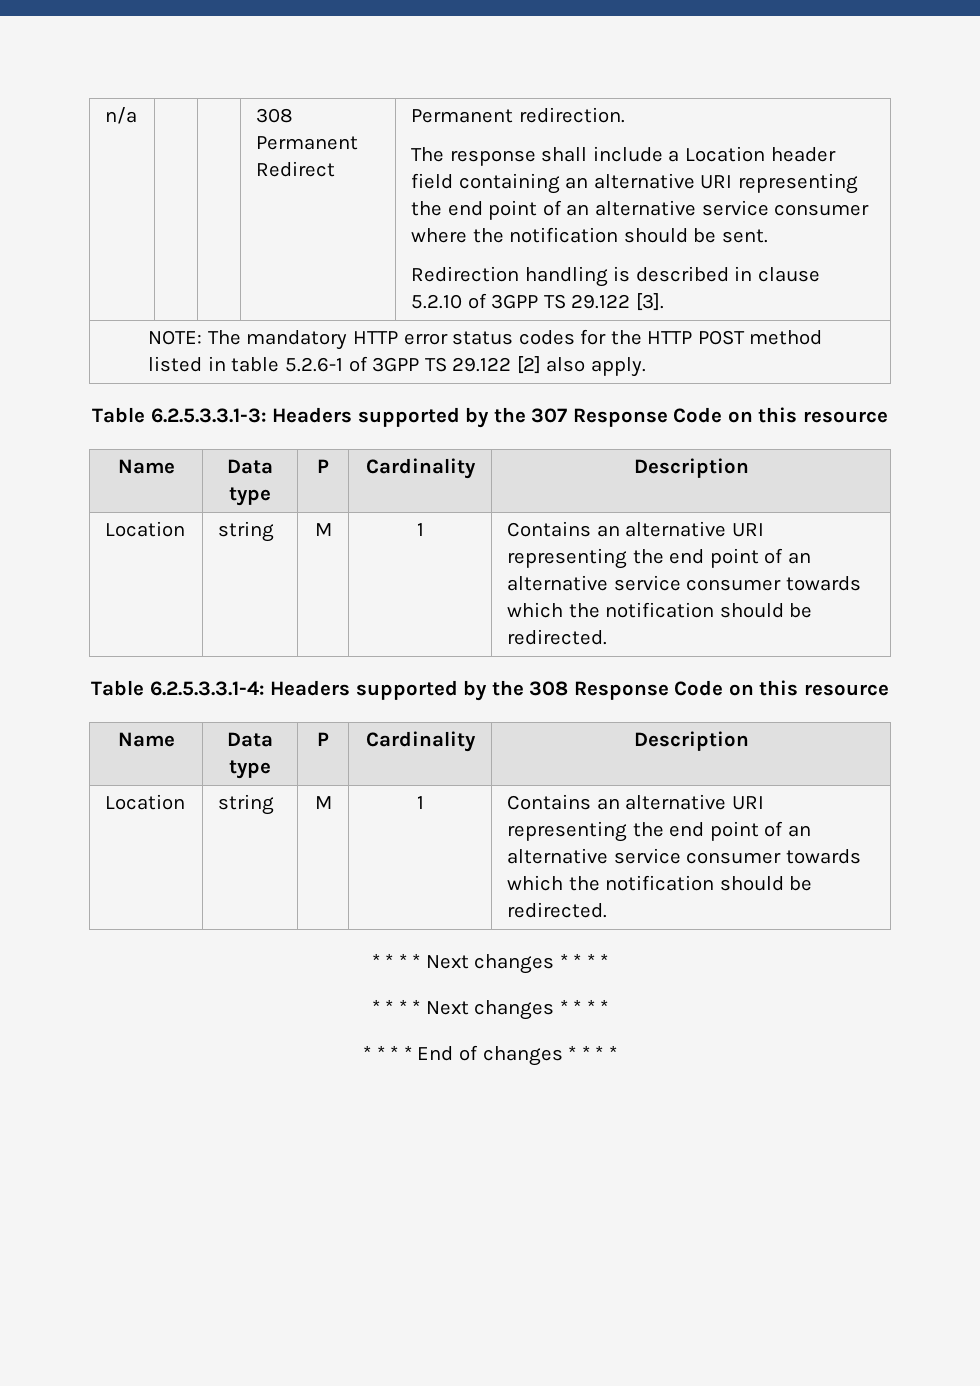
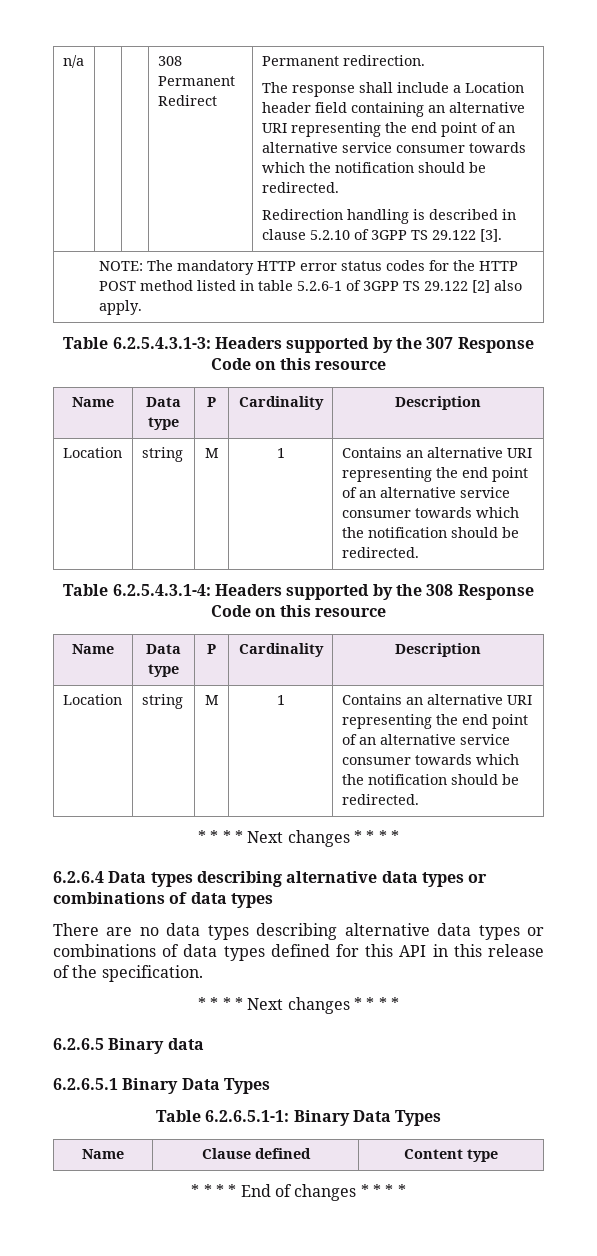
[411,227,769,243] where the notification should be sent. -> [468,142,526,153] [261,162,486,173] [261,182,339,193] towards which the notification should be redirected.
[150,408,267,423] 6.2.5.3.3.1-3: -> [112,337,211,349] 6.2.5.4.3.1-3:
[149,681,265,696] 6.2.5.3.3.1-4: -> [112,584,211,596] 6.2.5.4.3.1-4:
(609, 960) none -> [53,871,488,887] [53,892,273,908] [53,923,544,940] [53,944,544,961] [53,965,203,982] // 6.2.6.4 Data types describing alternative data types or combinations of data types // There are no data types describing alternative data types or combinations of data types defined for this API in this release of the specification.
(609, 1006) none -> [53,1038,204,1054] [53,1078,270,1094] [155,1110,442,1126] [82,1149,124,1159] [201,1148,311,1159] [404,1149,498,1162] // 6.2.6.5 Binary data // 6.2.6.5.1 Binary Data Types // Table 6.2.6.5.1-1: Binary Data Types // Name | Clause defined | Content type

